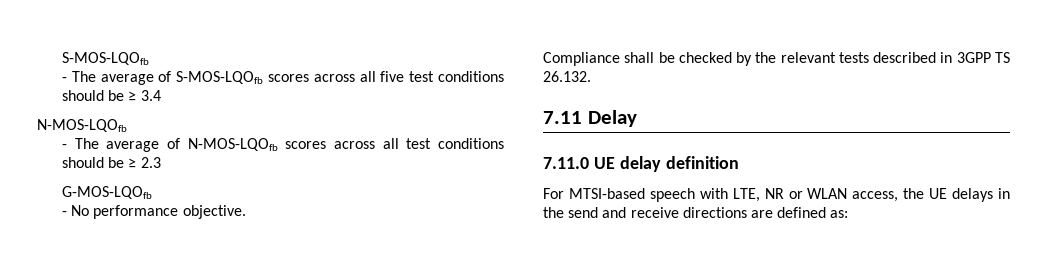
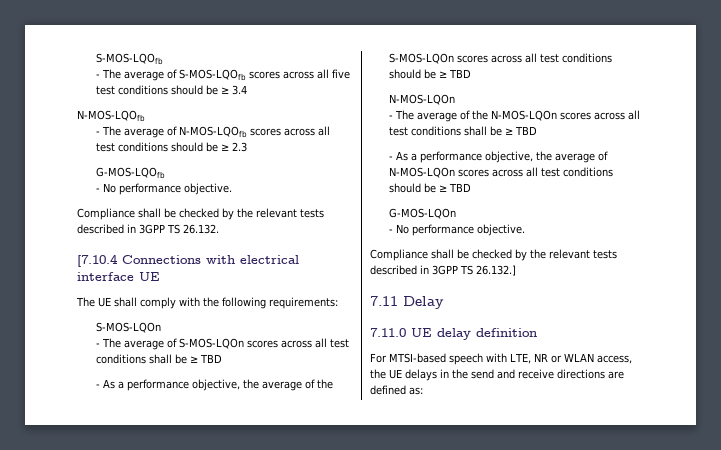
(591, 76) none -> [77,254,299,267] [77,272,160,281] [76,297,338,309] [96,322,162,333] [96,338,350,350] [96,354,223,364] [96,379,334,391] [389,53,613,64] [389,69,472,79] [389,94,456,105] [389,110,641,122] [389,126,538,136] [389,151,609,163] [389,167,614,178] [389,183,472,193] [389,208,457,219] [389,224,526,236] [370,249,617,261] [370,265,516,276] // [7.10.4 Connections with electrical interface UE // The UE shall comply with the following requirements: // S-MOS-LQOn // - The average of S-MOS-LQOn scores across all test conditions shall be ≥ TBD // - As a performance objective, the average of the S-MOS-LQOn scores across all test conditions should be ≥ TBD // N-MOS-LQOn // - The average of the N-MOS-LQOn scores across all test conditions shall be ≥ TBD // - As a performance objective, the average of N-MOS-LQOn scores across all test conditions should be ≥ TBD // G-MOS-LQOn // - No performance objective. // Compliance shall be checked by the relevant tests described in 3GPP TS 26.132.]

